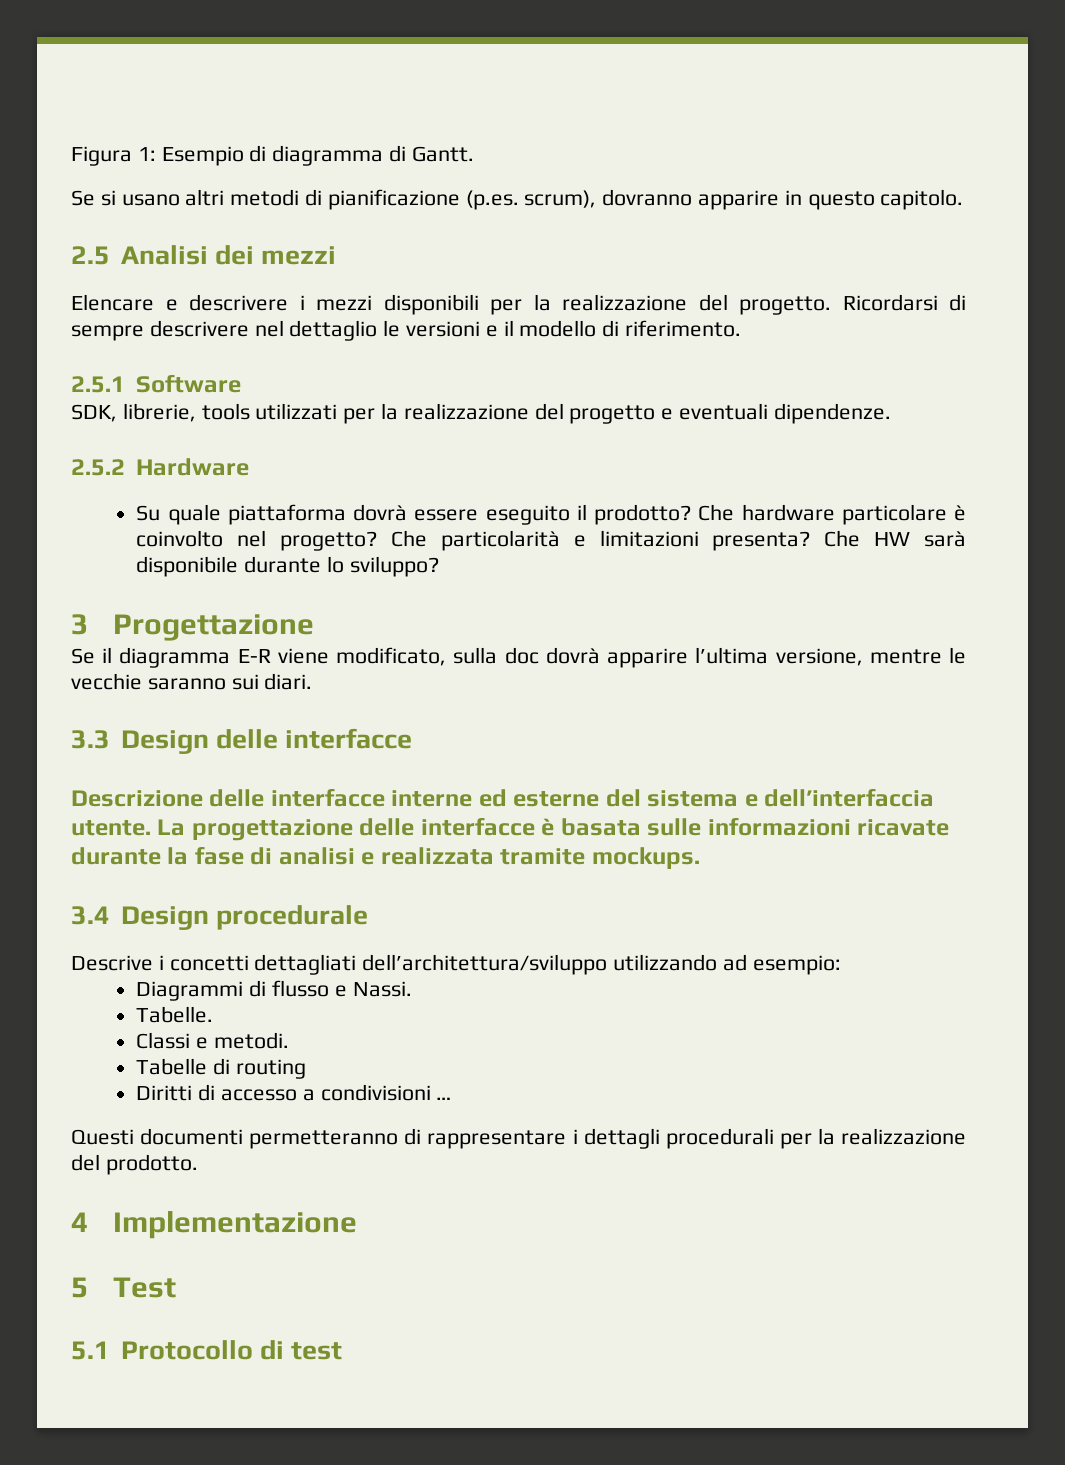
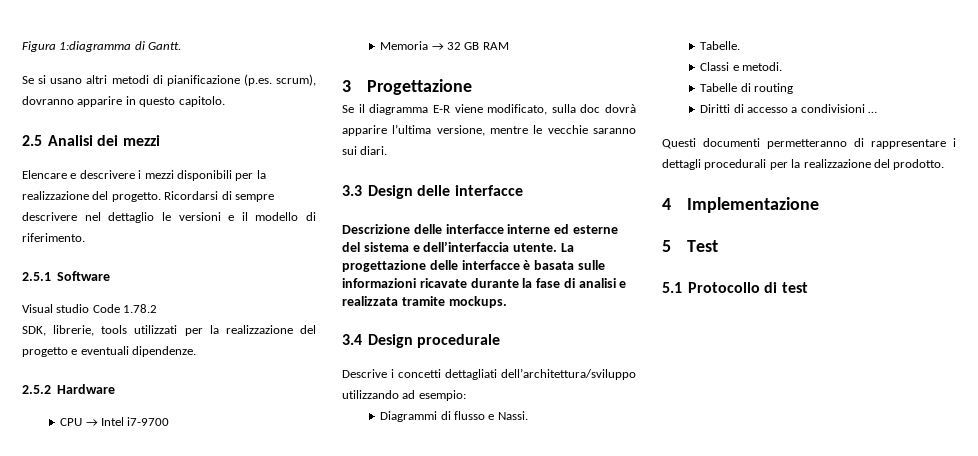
[137,145,384,166] 1: Esempio di diagramma -> [59,41,132,52] 1:diagramma
(241, 383) none -> [22,304,158,313] // Visual studio Code 1.78.2
[136,504,966,525] [136,530,967,551] [136,556,439,577] Su quale piattaforma dovrà essere eseguito il prodotto? Che hardware particolare è coinvolto nel progetto? Che particolarità e limitazioni presenta? Che HW sarà disponibile durante lo sviluppo? -> [60,417,170,426] [380,41,509,50] CPU → Intel i7-9700 // Memoria → 32 GB RAM

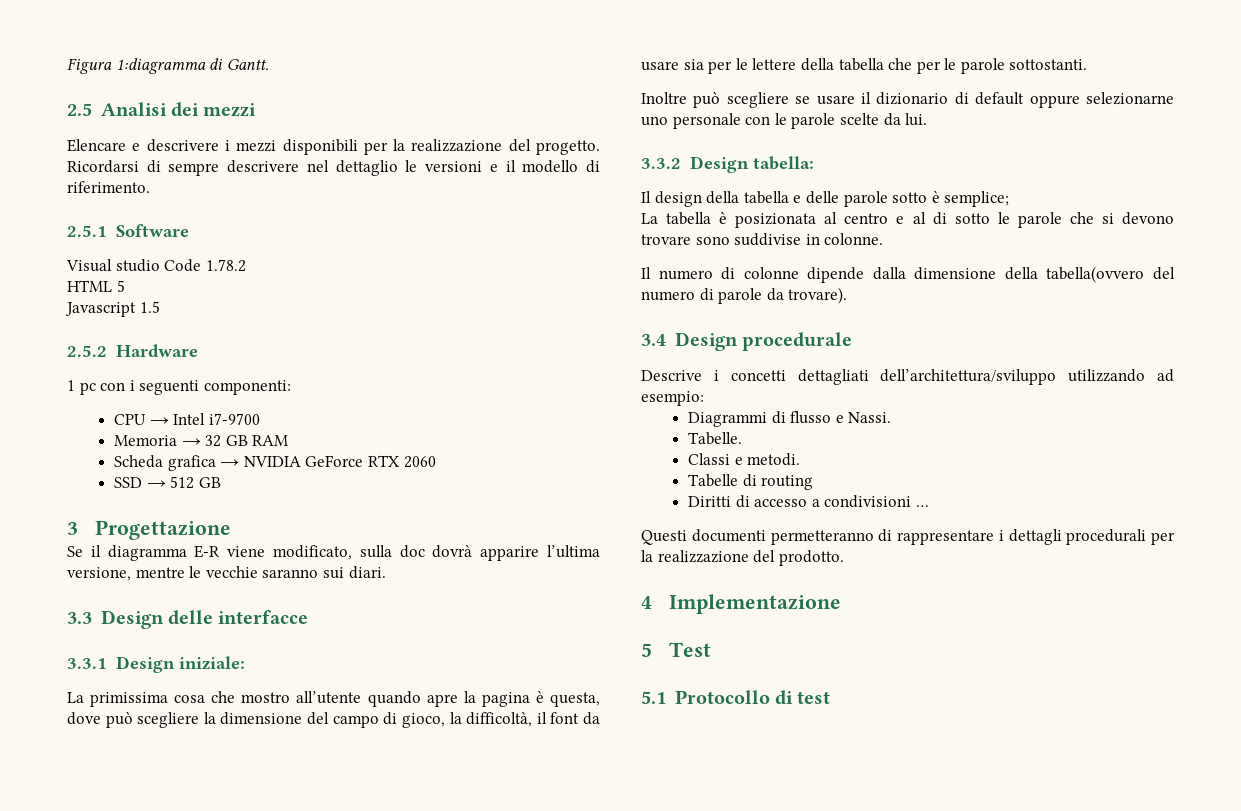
[22,74,316,86] [22,96,225,107] // Se si usano altri metodi di pianificazione (p.es. scrum), dovranno apparire in questo capitolo. -> (269, 64) none
[22,325,316,336] [22,346,197,357] [22,384,116,394] SDK, librerie, tools utilizzati per la realizzazione del progetto e eventuali dipendenze. // 2.5.2 Hardware -> [67,280,125,292] [65,301,160,317] [67,344,198,358] [67,380,291,395] HTML 5 // Javascript 1.5 // 2.5.2 Hardware // 1 pc con i seguenti componenti:
(509, 46) none -> [114,455,436,471] [114,476,221,489] // Scheda grafica → NVIDIA GeForce RTX 2060 // SSD → 512 GB
[342,224,618,234] [342,241,574,252] [342,260,605,272] [342,278,627,288] [342,296,507,308] Descrizione delle interfacce interne ed esterne del sistema e dell’interfaccia utente. La progettazione delle interfacce è basata sulle informazioni ricavate durante la fase di analisi e realizzata tramite mockups. -> [67,656,245,673] [67,691,600,707] [67,712,600,728] [641,58,1088,74] [641,92,1174,108] [641,113,928,129] [641,156,814,173] [641,191,1010,207] [641,212,1174,228] [641,233,884,246] [641,266,1175,283] [641,287,848,304] 3.3.1 Design iniziale: // La primissima cosa che mostro all’utente quando apre la pagina è questa, dove può scegliere la dimensione del campo di gioco, la difficoltà, il font da usare sia per le lettere della tabella che per le parole sottostanti. // Inoltre può scegliere se usare il dizionario di default oppure selezionarne uno personale con le parole scelte da lui. // 3.3.2 Design tabella: // Il design della tabella e delle parole sotto è semplice; // La tabella è posizionata al centro e al di sotto le parole che si devono trovare sono suddivise in colonne. // Il numero di colonne dipende dalla dimensione della tabella(ovvero del numero di parole da trovare).

